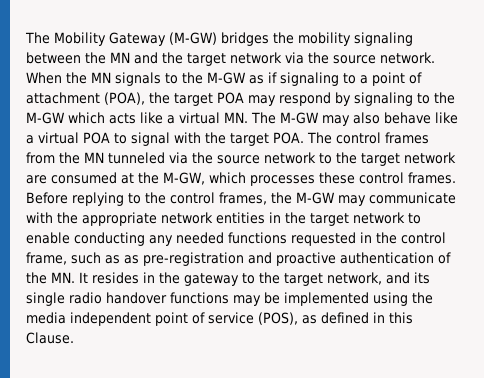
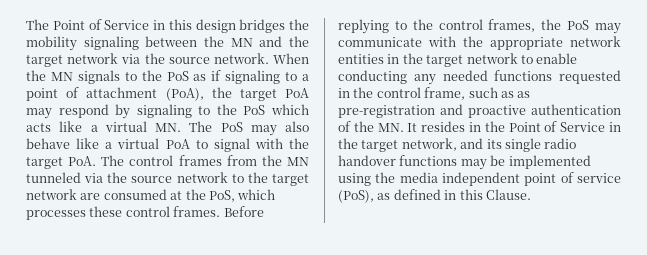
[25,32,217,46] The Mobility Gateway (M-GW) -> [26,19,236,33] The Point of Service in this design
[207,72,246,84] M-GW -> [166,71,189,81] PoS
[104,92,244,106] (POA), the target POA -> [165,87,309,101] (PoA), the target PoA
[26,112,65,124] M-GW -> [243,105,266,115] PoS
[280,112,319,124] M-GW -> [220,122,243,132] PoS
[83,132,110,144] POA -> [165,139,190,149] PoA
[273,132,304,144] POA. -> [68,156,97,166] PoA.
[163,172,205,185] M-GW, -> [208,190,235,202] PoS,
[296,192,335,204] M-GW -> [567,20,590,30] PoS
[184,273,255,286] gateway to -> [508,121,621,132] Point of Service in
[258,312,298,325] (POS), -> [338,190,374,203] (PoS),

